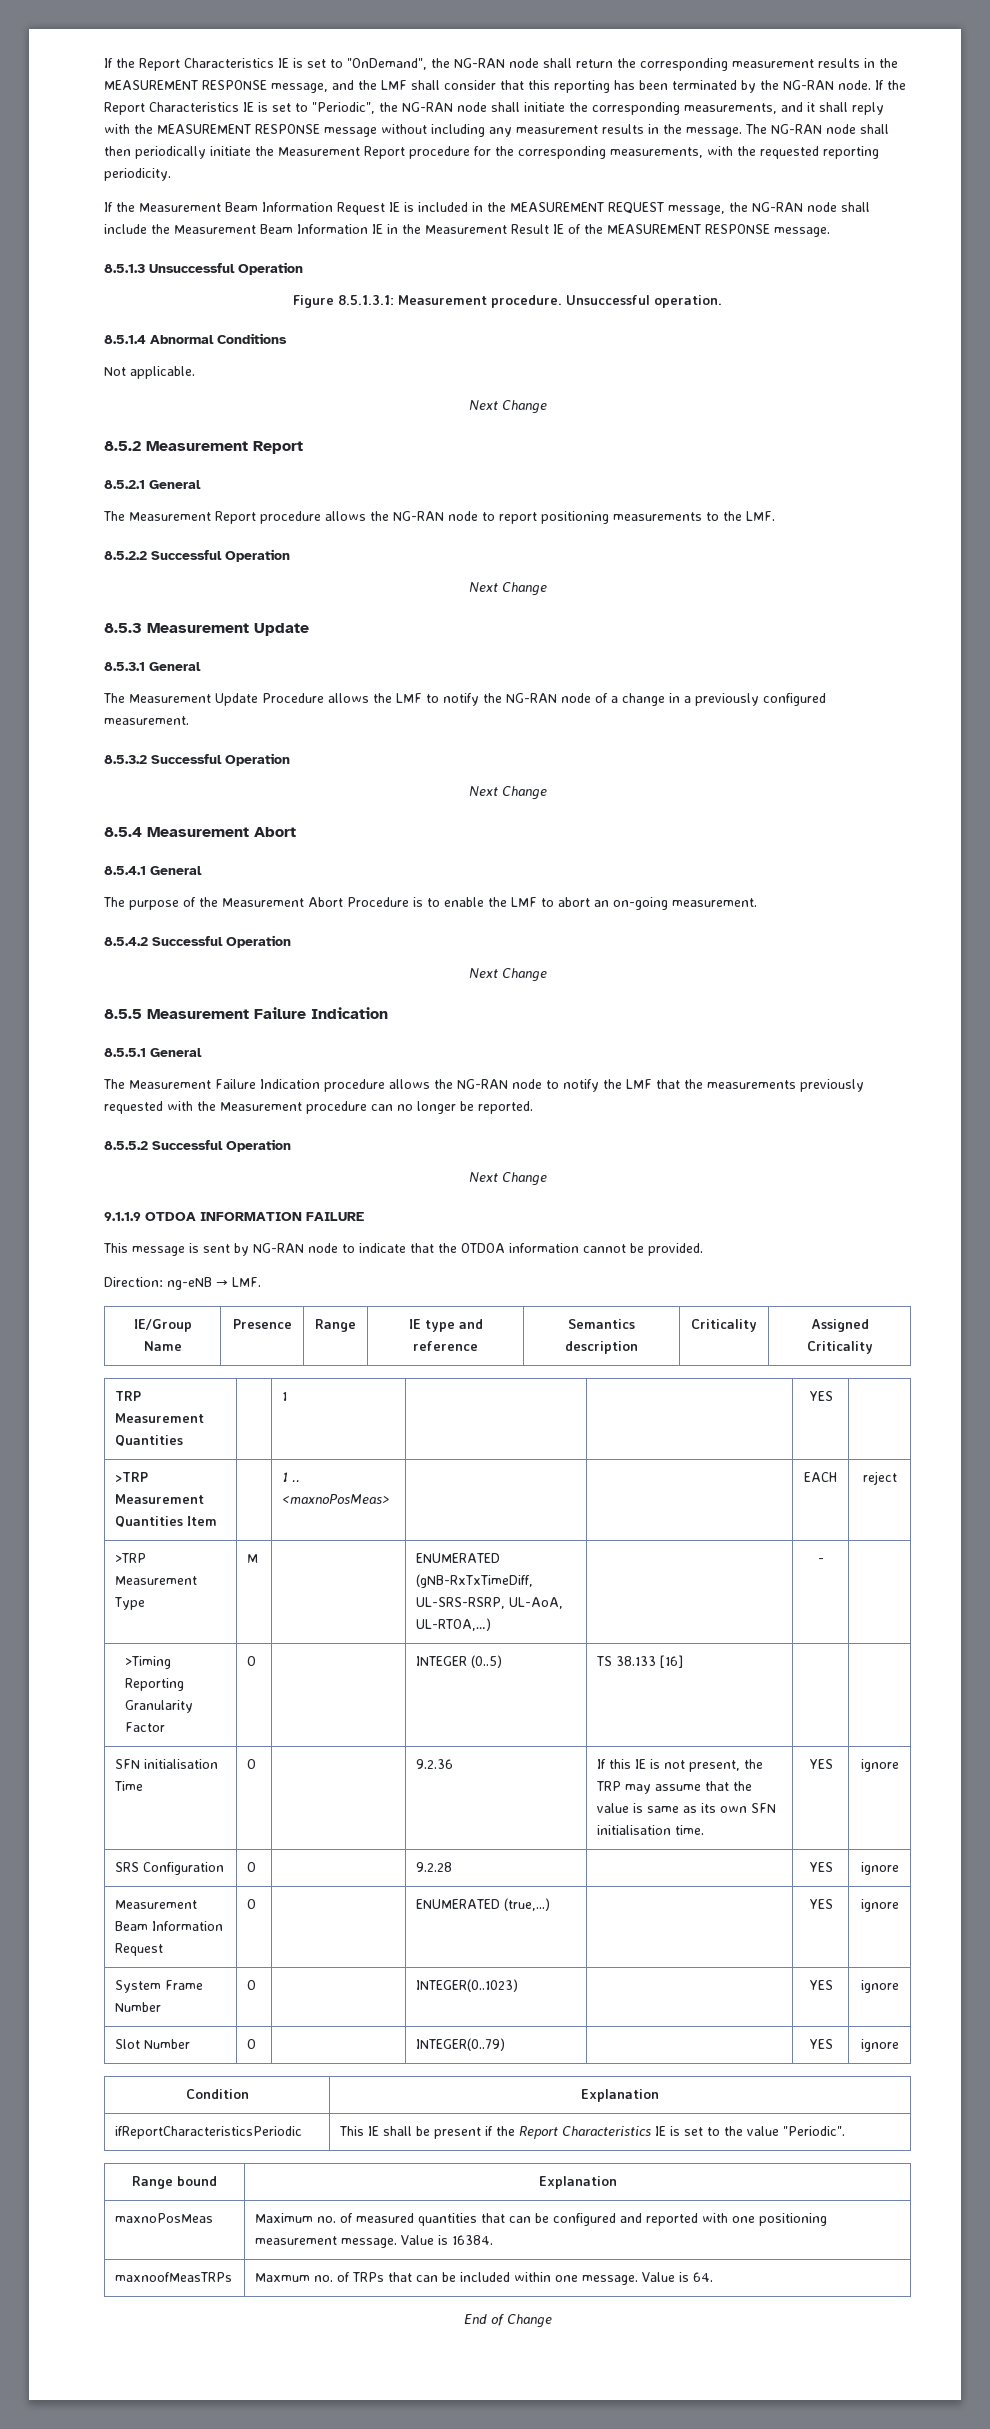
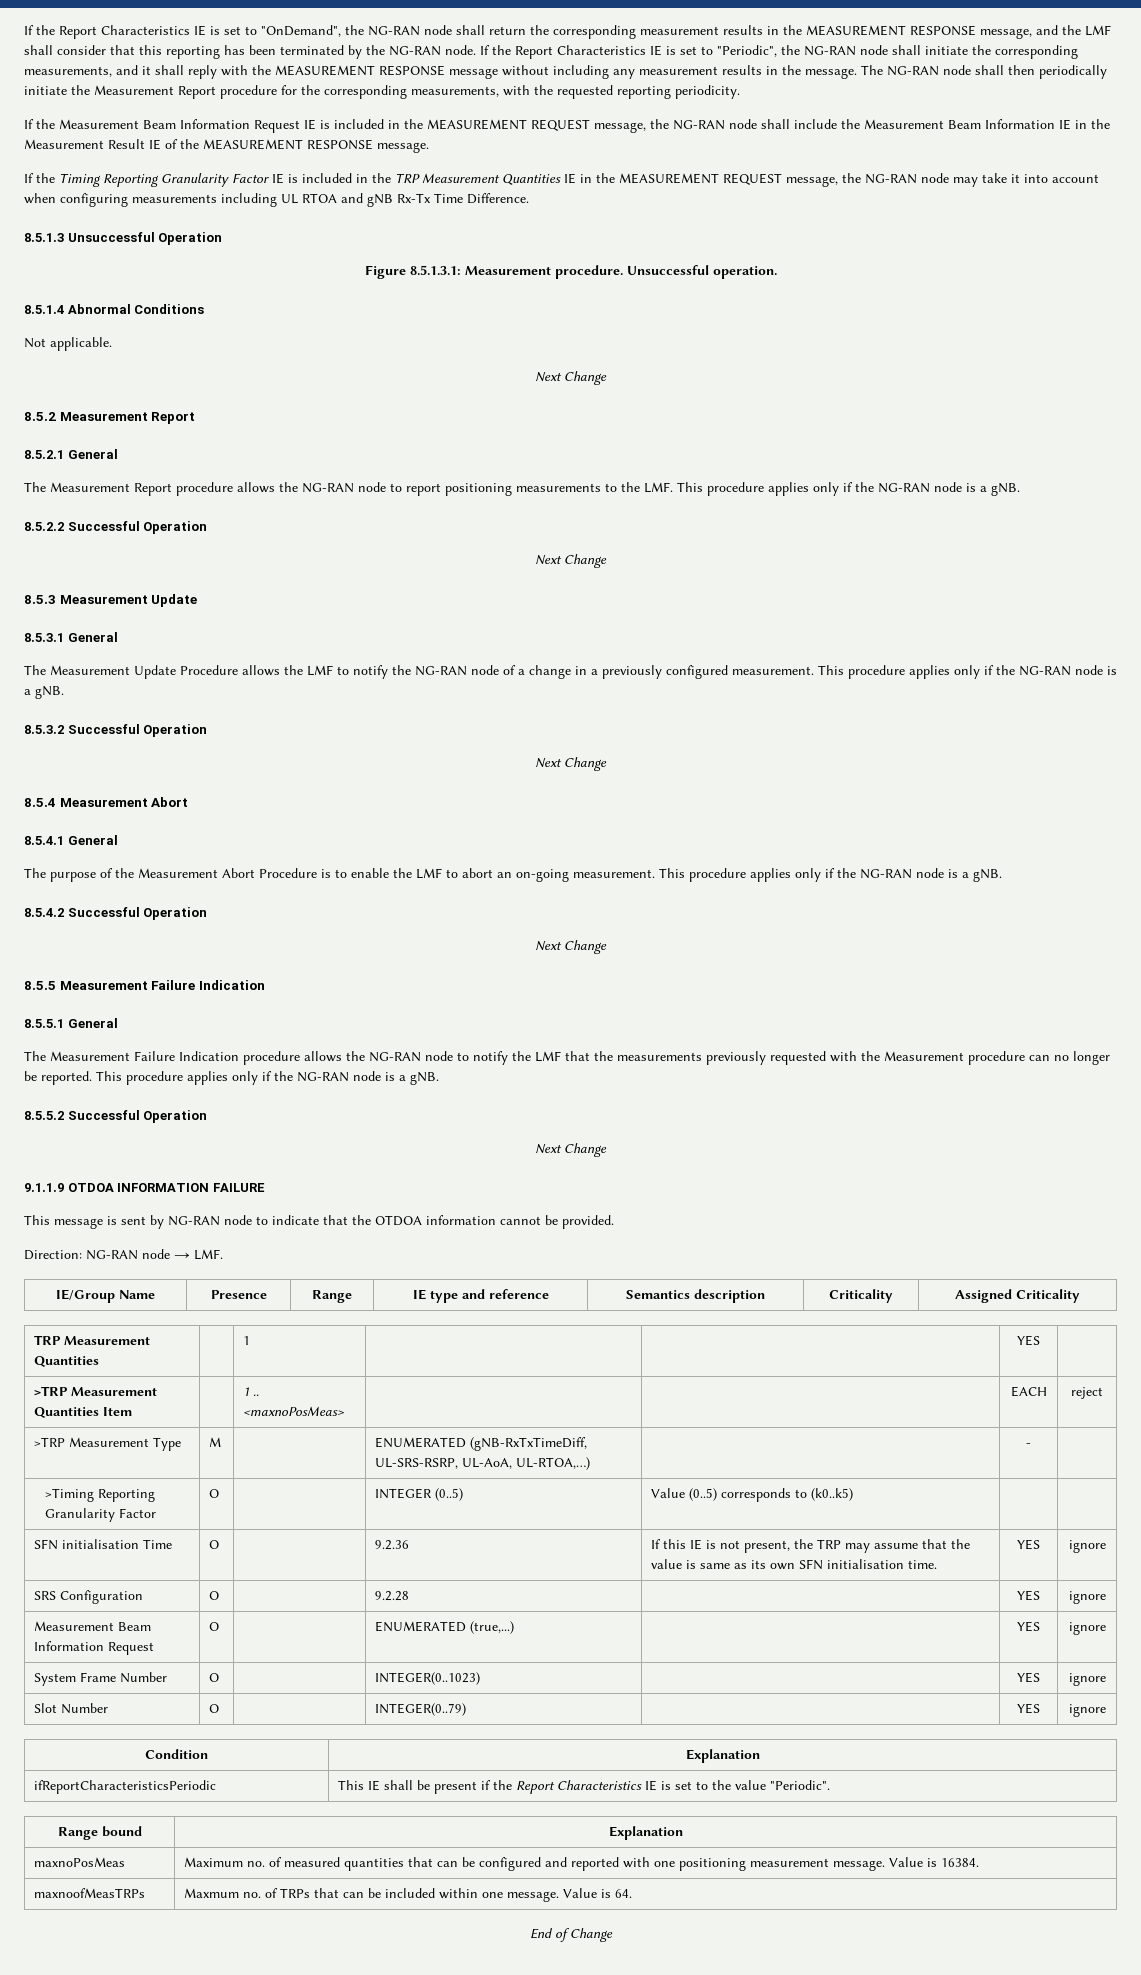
(830, 232) none -> [24,173,1099,187] [24,193,529,207] // If the Timing Reporting Granularity Factor IE is included in the TRP Measurement Quantities IE in the MEASUREMENT REQUEST message, the NG-RAN node may take it into account when configuring measurements including UL RTOA and gNB Rx-Tx Time Difference.
(775, 516) none -> [677,482,1020,496] This procedure applies only if the NG-RAN node is a gNB.
(189, 720) none -> [818,665,1117,679] [24,686,64,699] This procedure applies only if the NG-RAN node is a gNB.
(757, 902) none -> [659,868,1002,882] This procedure applies only if the NG-RAN node is a gNB.
(533, 1107) none -> [96,1071,439,1085] This procedure applies only if the NG-RAN node is a gNB.
[167,1277,212,1290] ng-eNB -> [86,1249,170,1260] NG-RAN node
[596,1655,684,1668] TS 38.133 [16] -> [651,1488,854,1502] Value (0..5) corresponds to (k0..k5)

